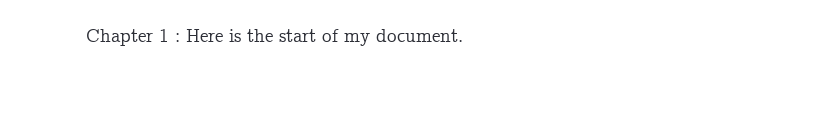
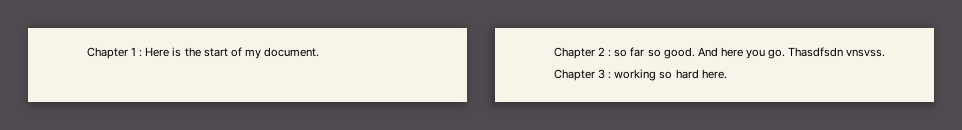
(463, 35) none -> [554,47,886,59] [554,69,727,81] // Chapter 2 : so far so good. And here you go. Thasdfsdn vnsvss. // Chapter 3 : working so hard here.

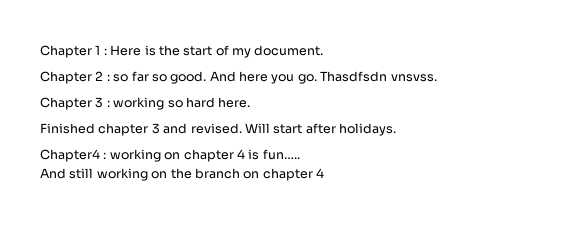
(727, 74) none -> [40,123,396,136] [40,149,300,162] [40,168,324,181] // Finished chapter 3 and revised. Will start after holidays. // Chapter4 : working on chapter 4 is fun….. // And still working on the branch on chapter 4

